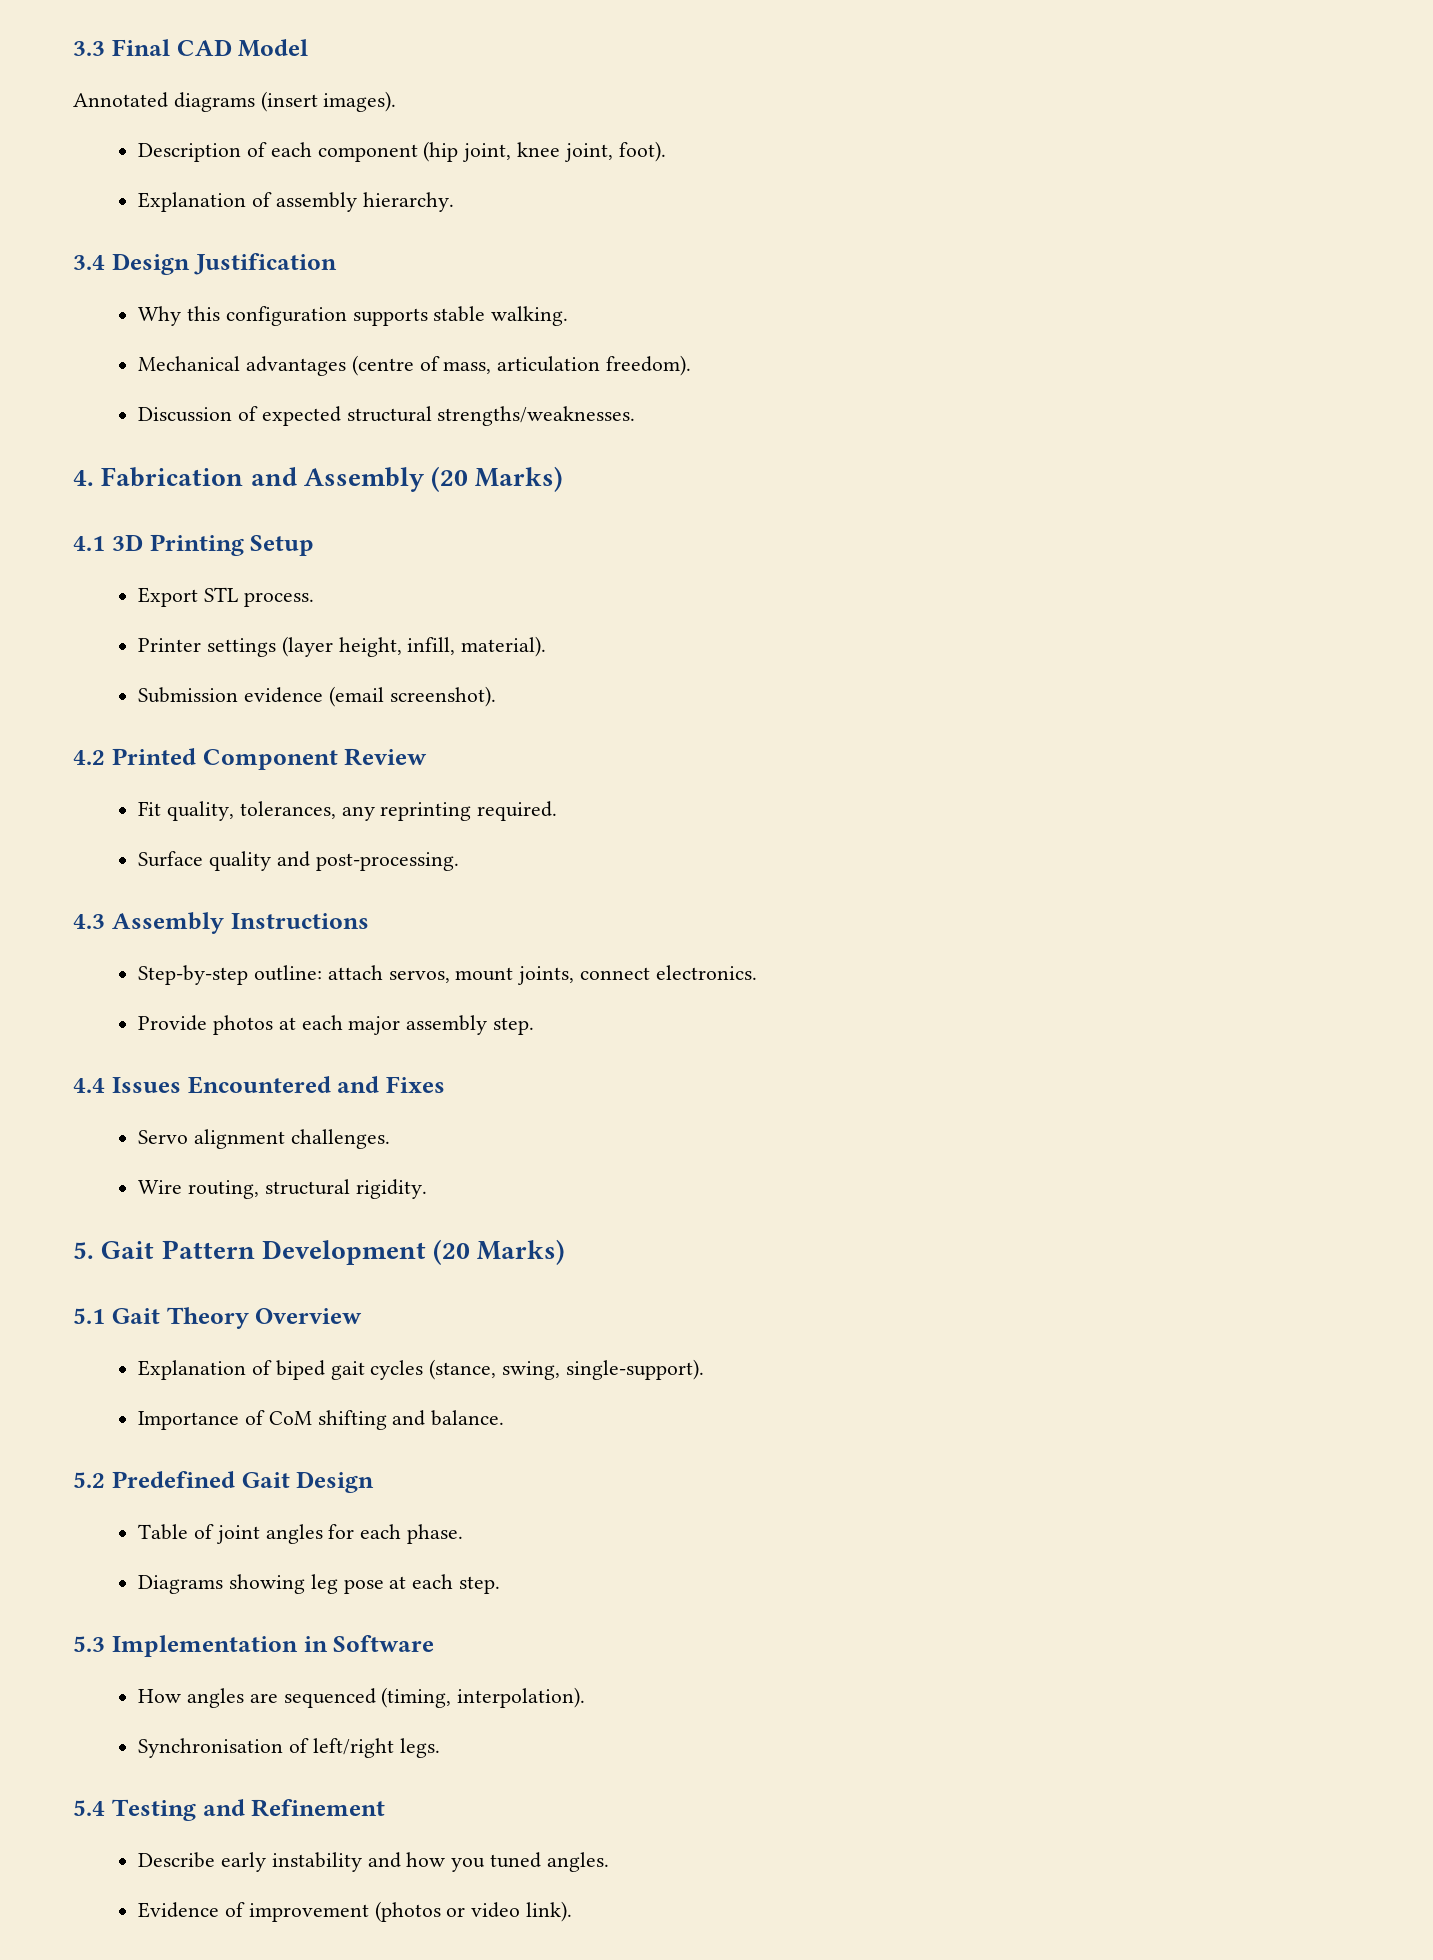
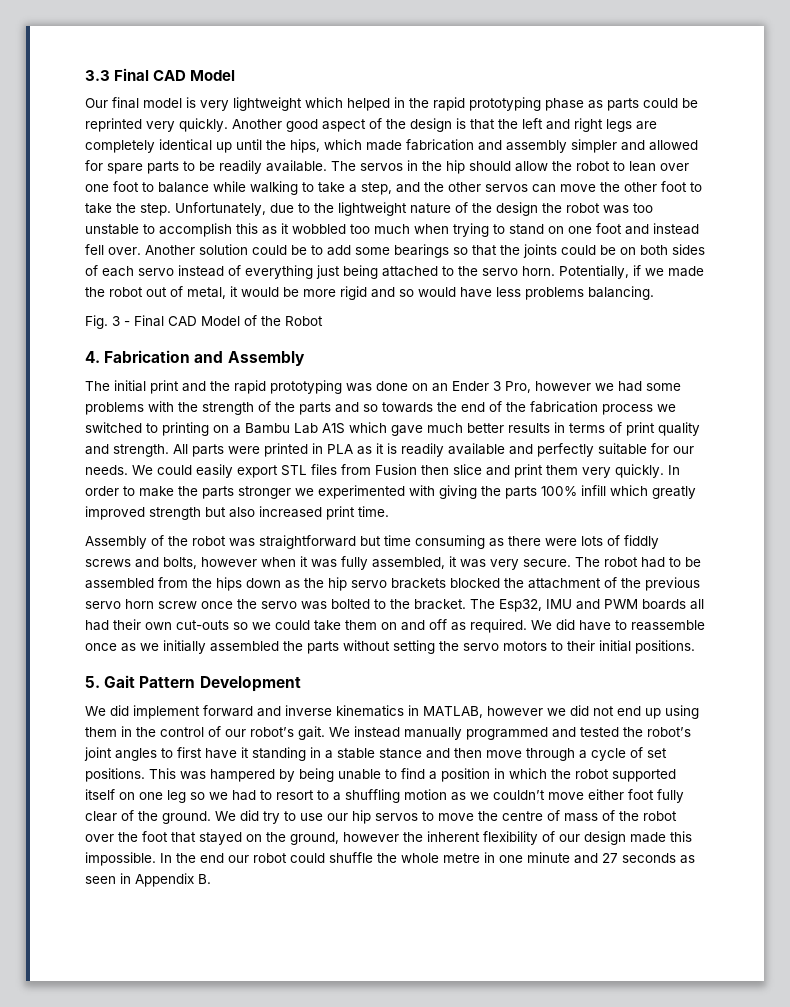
[73,91,397,112] [138,141,666,162] [138,192,454,212] [73,253,337,275] [138,306,569,326] [138,355,692,376] [138,406,636,426] [73,466,564,492] [73,534,315,556] [138,587,314,607] [138,636,547,657] [138,686,496,707] [73,748,428,770] [138,801,558,821] [138,851,459,871] [73,912,369,934] [138,965,757,985] [138,1015,535,1035] [73,1076,445,1094] [138,1129,390,1149] [138,1179,427,1199] [73,1239,566,1265] [73,1307,363,1329] [138,1359,704,1380] [138,1410,505,1430] [73,1471,375,1493] [138,1524,464,1544] [138,1574,501,1594] [73,1635,435,1657] [138,1687,586,1708] [138,1738,440,1758] [73,1799,386,1821] [138,1852,609,1872] [138,1901,573,1922] Annotated diagrams (insert images). // Description of each component (hip joint, knee joint, foot). // Explanation of assembly hierarchy. // 3.4 Design Justification // Why this configuration supports stable walking. // Mechanical advantages (centre of mass, articulation freedom). // Discussion of expected structural strengths/weaknesses. // 4. Fabrication and Assembly (20 Marks) // 4.1 3D Printing Setup // Export STL process. // Printer settings (layer height, infill, material). // Submission evidence (email screenshot). // 4.2 Printed Component Review // Fit quality, tolerances, any reprinting required. // Surface quality and post-processing. // 4.3 Assembly Instructions // Step-by-step outline: attach servos, mount joints, connect electronics. // Provide photos at each major assembly step. // 4.4 Issues Encountered and Fixes // Servo alignment challenges. // Wire routing, structural rigidity. // 5. Gait Pattern Development (20 Marks) // 5.1 Gait Theory Overview // Explanation of biped gait cycles (stance, swing, single-support). // Importance of CoM shifting and balance. // 5.2 Predefined Gait Design // Table of joint angles for each phase. // Diagrams showing leg pose at each step. // 5.3 Implementation in Software // How angles are sequenced (timing, interpolation). // Synchronisation of left/right legs. // 5.4 Testing and Refinement // Describe early instability and how you tuned angles. // Evidence of improvement (photos or video link). -> [85,97,698,111] [85,118,657,132] [85,139,698,153] [85,160,689,174] [85,181,702,195] [85,202,653,216] [85,223,699,237] [85,244,705,258] [85,265,704,279] [85,286,654,300] [85,315,323,329] [85,350,305,366] [85,380,681,394] [85,401,676,415] [85,422,700,436] [85,443,694,457] [85,464,680,478] [85,485,696,499] [85,506,389,520] [85,535,659,549] [85,556,701,570] [85,577,700,591] [85,599,704,612] [85,619,705,633] [85,640,695,654] [85,675,301,692] [85,705,699,719] [85,726,691,740] [84,747,667,761] [85,768,676,782] [85,789,684,803] [85,810,677,824] [85,831,692,845] [85,852,695,866] [85,873,211,887] Our final model is very lightweight which helped in the rapid prototyping phase as parts could be reprinted very quickly. Another good aspect of the design is that the left and right legs are completely identical up until the hips, which made fabrication and assembly simpler and allowed for spare parts to be readily available. The servos in the hip should allow the robot to lean over one foot to balance while walking to take a step, and the other servos can move the other foot to take the step. Unfortunately, due to the lightweight nature of the design the robot was too unstable to accomplish this as it wobbled too much when trying to stand on one foot and instead fell over. Another solution could be to add some bearings so that the joints could be on both sides of each servo instead of everything just being attached to the servo horn. Potentially, if we made the robot out of metal, it would be more rigid and so would have less problems balancing. // Fig. 3 - Final CAD Model of the Robot // 4. Fabrication and Assembly // The initial print and the rapid prototyping was done on an Ender 3 Pro, however we had some problems with the strength of the parts and so towards the end of the fabrication process we switched to printing on a Bambu Lab A1S which gave much better results in terms of print quality and strength. All parts were printed in PLA as it is readily available and perfectly suitable for our needs. We could easily export STL files from Fusion then slice and print them very quickly. In order to make the parts stronger we experimented with giving the parts 100% infill which greatly improved strength but also increased print time. // Assembly of the robot was straightforward but time consuming as there were lots of fiddly screws and bolts, however when it was fully assembled, it was very secure. The robot had to be assembled from the hips down as the hip servo brackets blocked the attachment of the previous servo horn screw once the servo was bolted to the bracket. The Esp32, IMU and PWM boards all had their own cut-outs so we could take them on and off as required. We did have to reassemble once as we initially assembled the parts without setting the servo motors to their initial positions. // 5. Gait Pattern Development // We did implement forward and inverse kinematics in MATLAB, however we did not end up using them in the control of our robot’s gait. We instead manually programmed and tested the robot’s joint angles to first have it standing in a stable stance and then move through a cycle of set positions. This was hampered by being unable to find a position in which the robot supported itself on one leg so we had to resort to a shuffling motion as we couldn’t move either foot fully clear of the ground. We did try to use our hip servos to move the centre of mass of the robot over the foot that stayed on the ground, however the inherent flexibility of our design made this impossible. In the end our robot could shuffle the whole metre in one minute and 27 seconds as seen in Appendix B.

